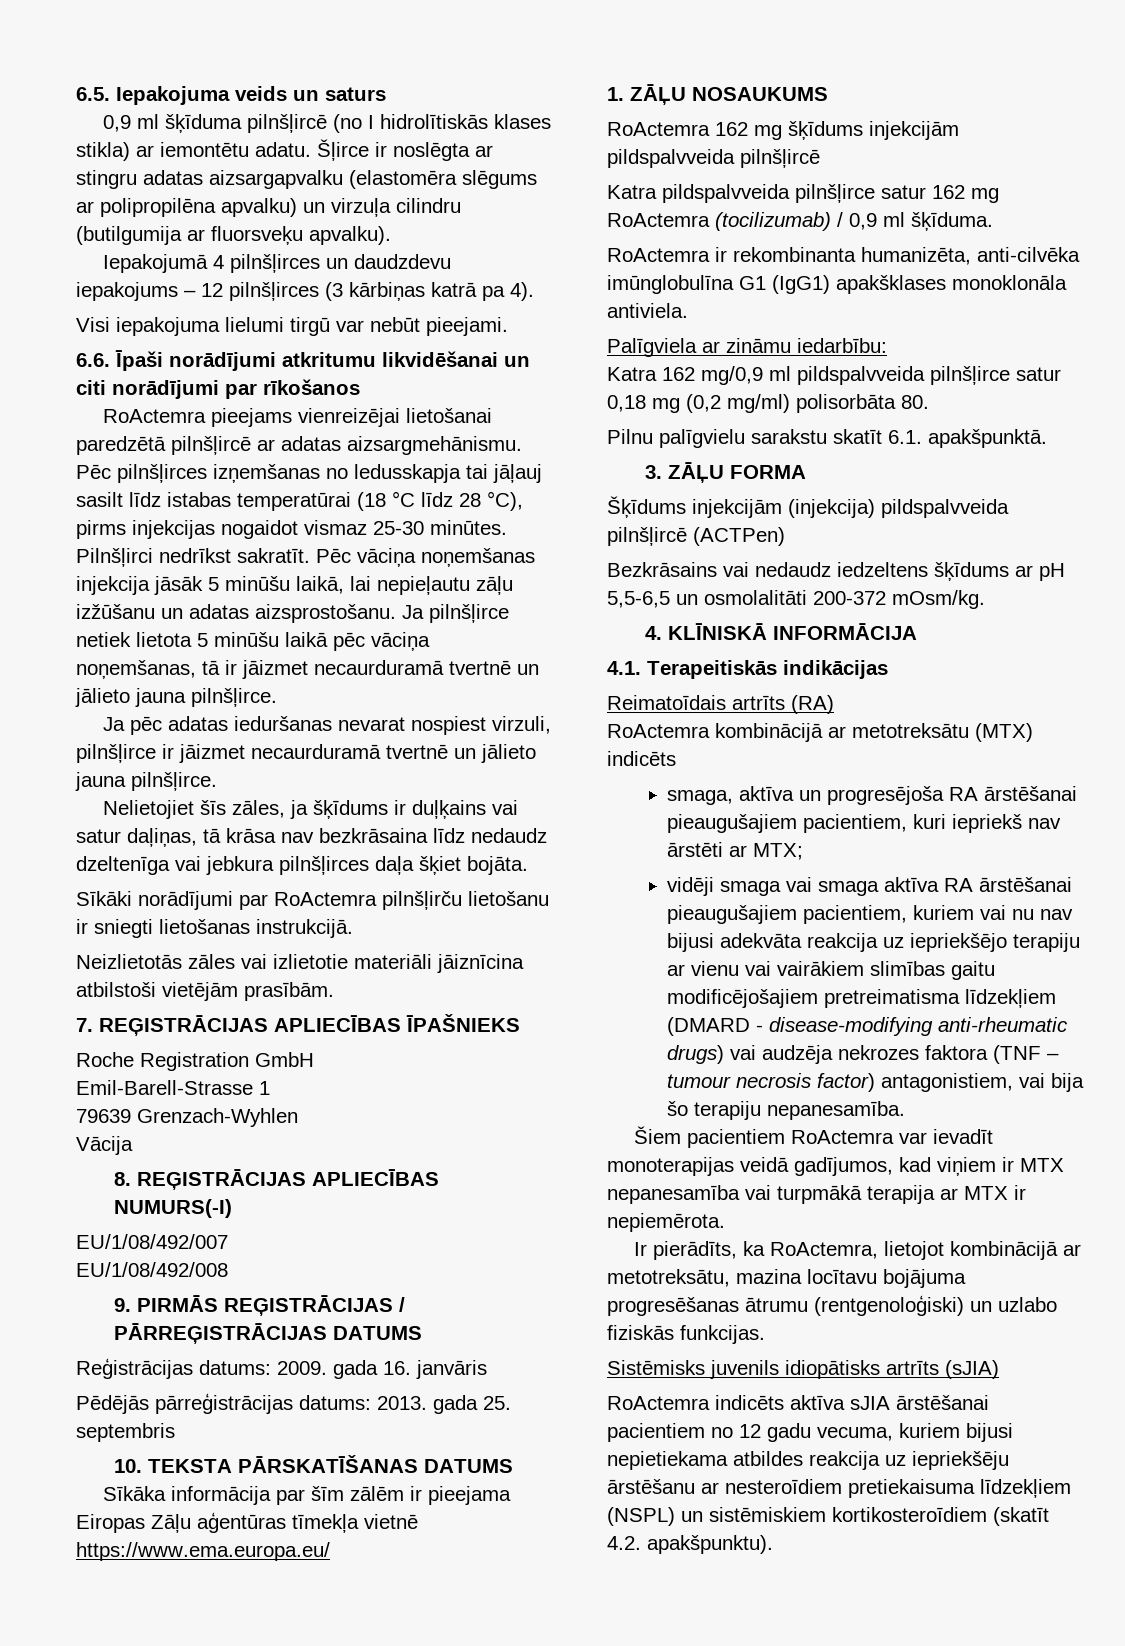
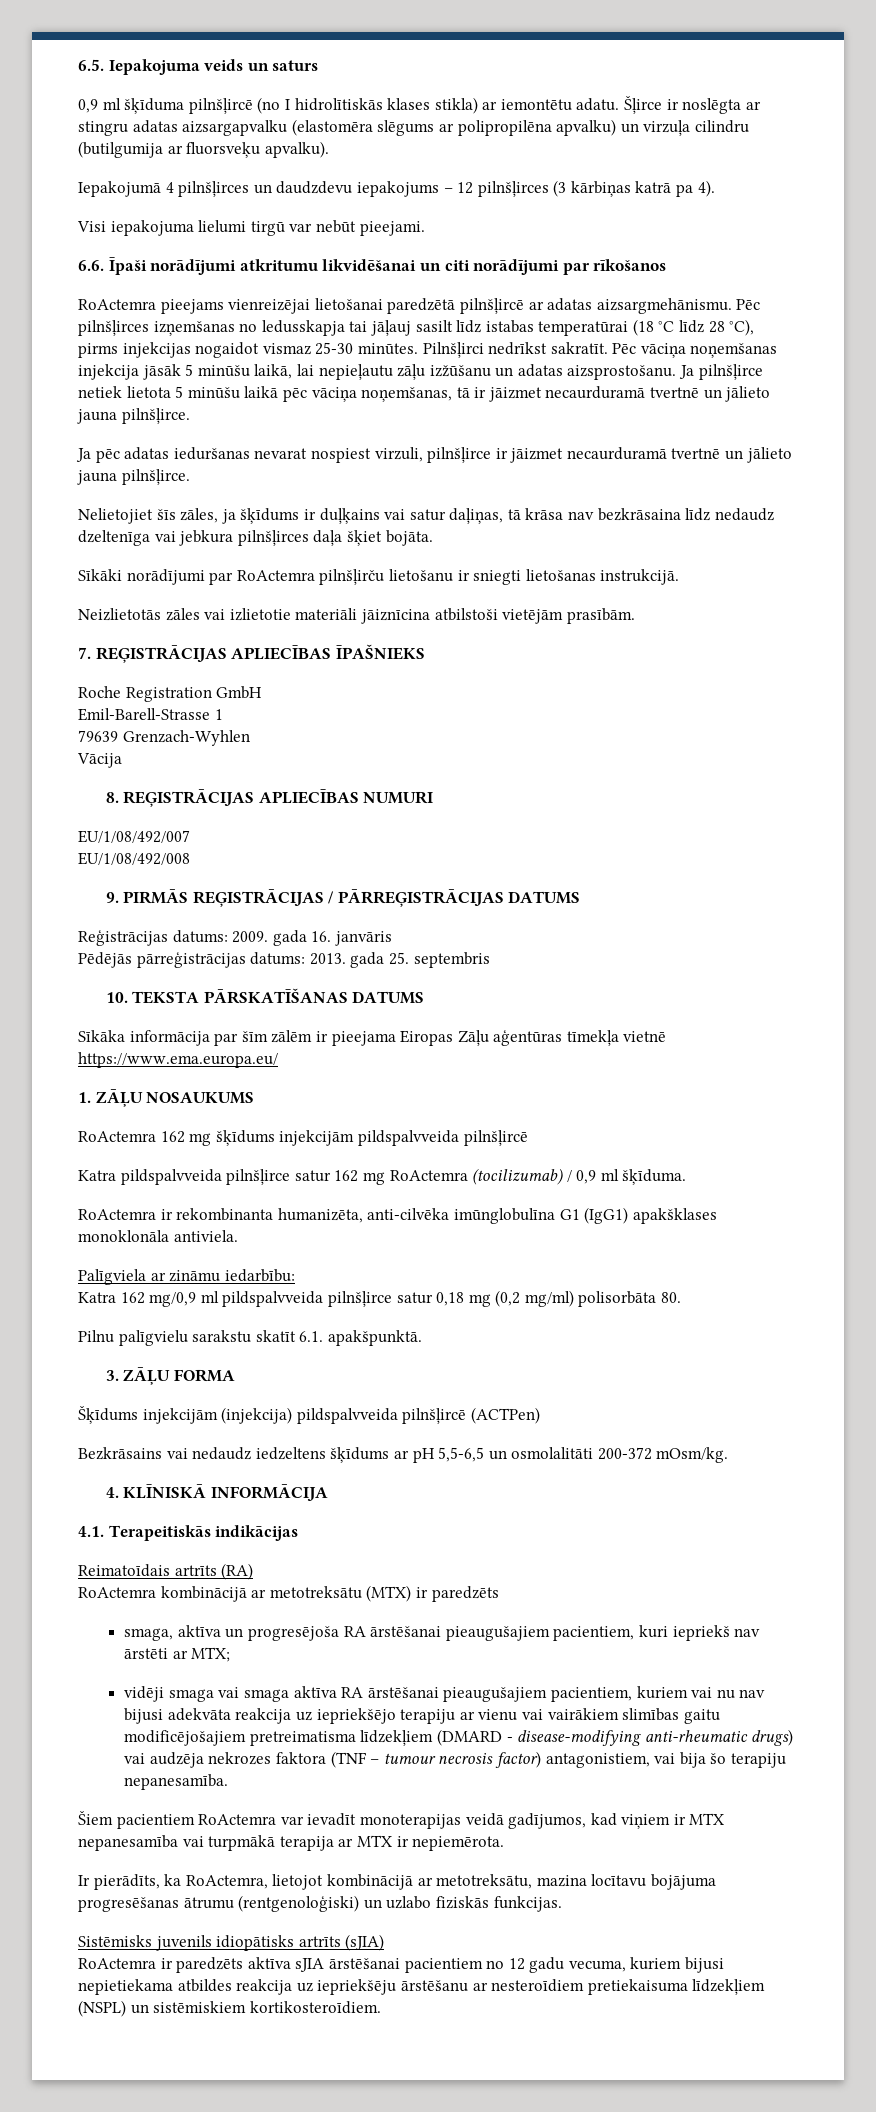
[113,1199,232,1218] NUMURS(-I) -> [363,791,434,804] NUMURI
[607,751,676,766] indicēts -> [415,1586,499,1602] ir paredzēts
[715,1395,784,1410] indicēts -> [160,1957,244,1973] ir paredzēts
[832,1507,1049,1526] [607,1535,773,1554] kortikosteroīdiem (skatīt 4.2. apakšpunktu). -> [249,2001,381,2014] kortikosteroīdiem.

